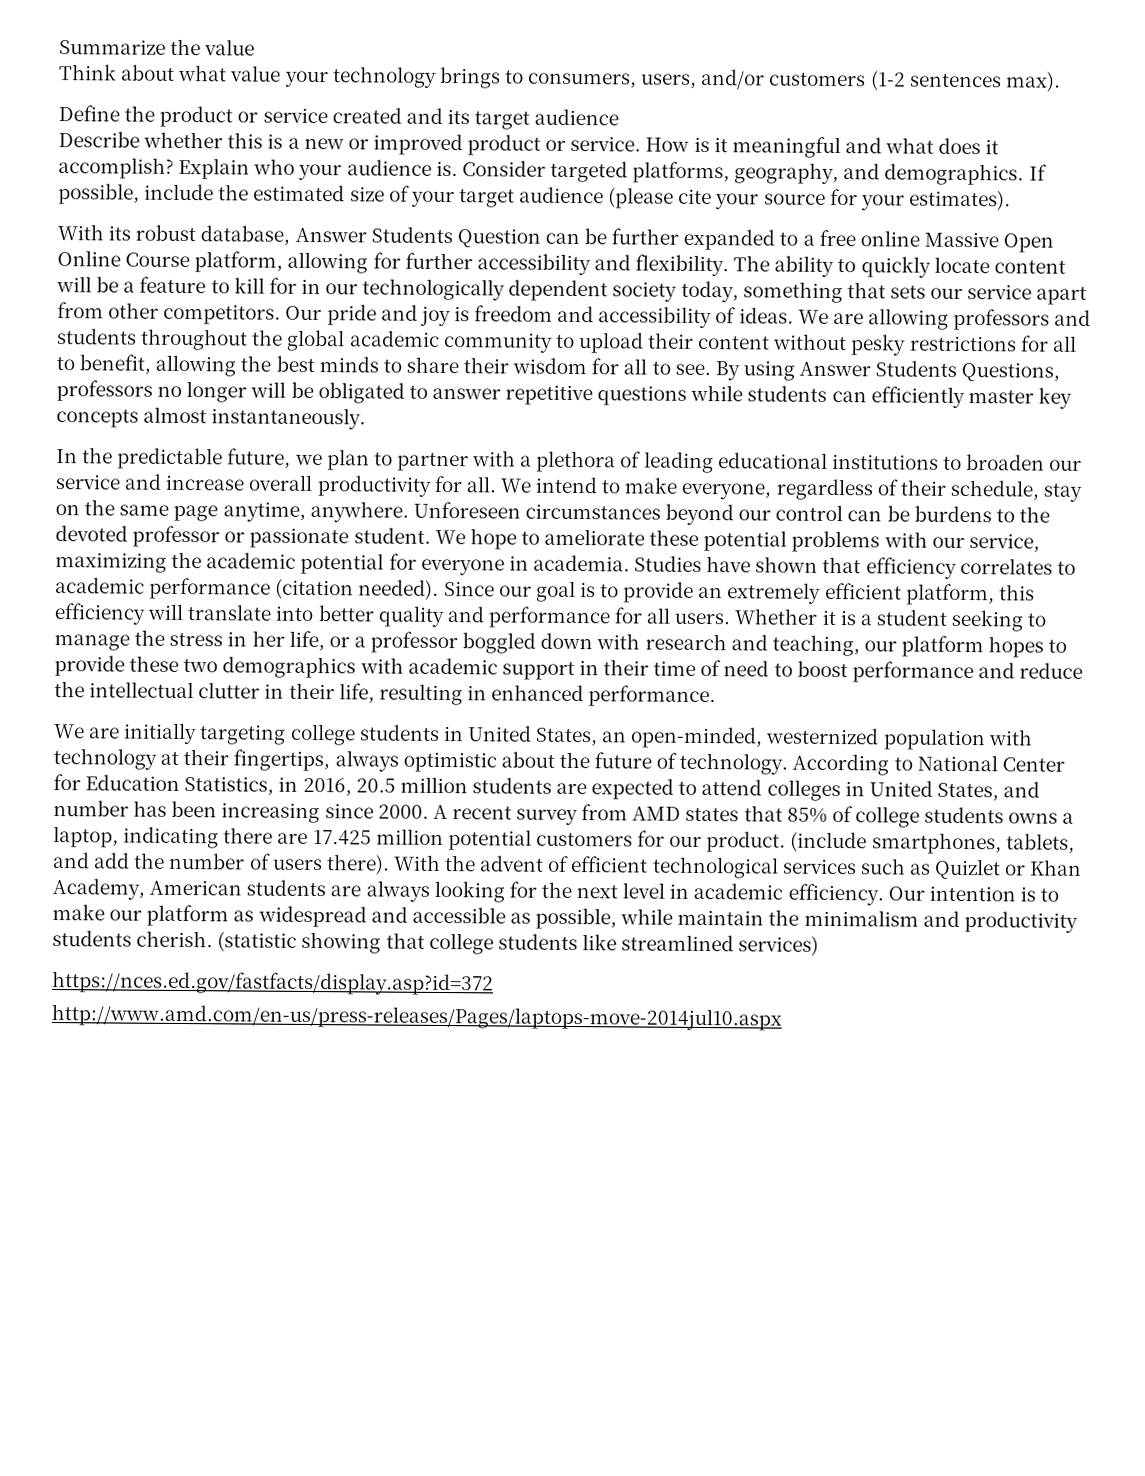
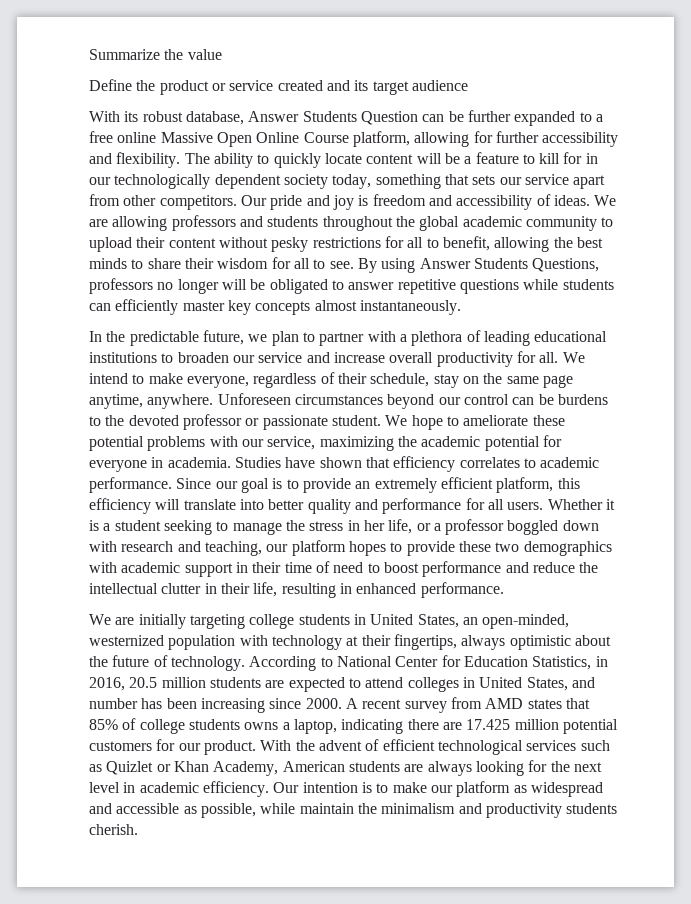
[59,64,1061,92] // Think about what value your technology brings to consumers, users, and/or customers (1-2 sentences max). -> (222, 54) none
[58,131,1000,159] [58,157,1047,186] [58,183,1011,211] // Describe whether this is a new or improved product or service. How is it meaningful and what does it accomplish? Explain who your audience is. Consider targeted platforms, geography, and demographics. If possible, include the estimated size of your target audience (please cite your source for your estimates). -> (468, 85) none
[149,577,440,600] performance (citation needed). -> [89,477,172,493] performance.
[790,831,1075,855] [52,852,390,875] (include smartphones, tablets, and add the number of users there). -> (256, 747) none
[217,931,820,956] [52,971,494,996] [51,1004,782,1031] (statistic showing that college students like streamlined services) // https://nces.ed.gov/fastfacts/display.asp?id=372 // http://www.amd.com/en-us/press-releases/Pages/laptops-move-2014jul10.aspx -> (138, 829) none

